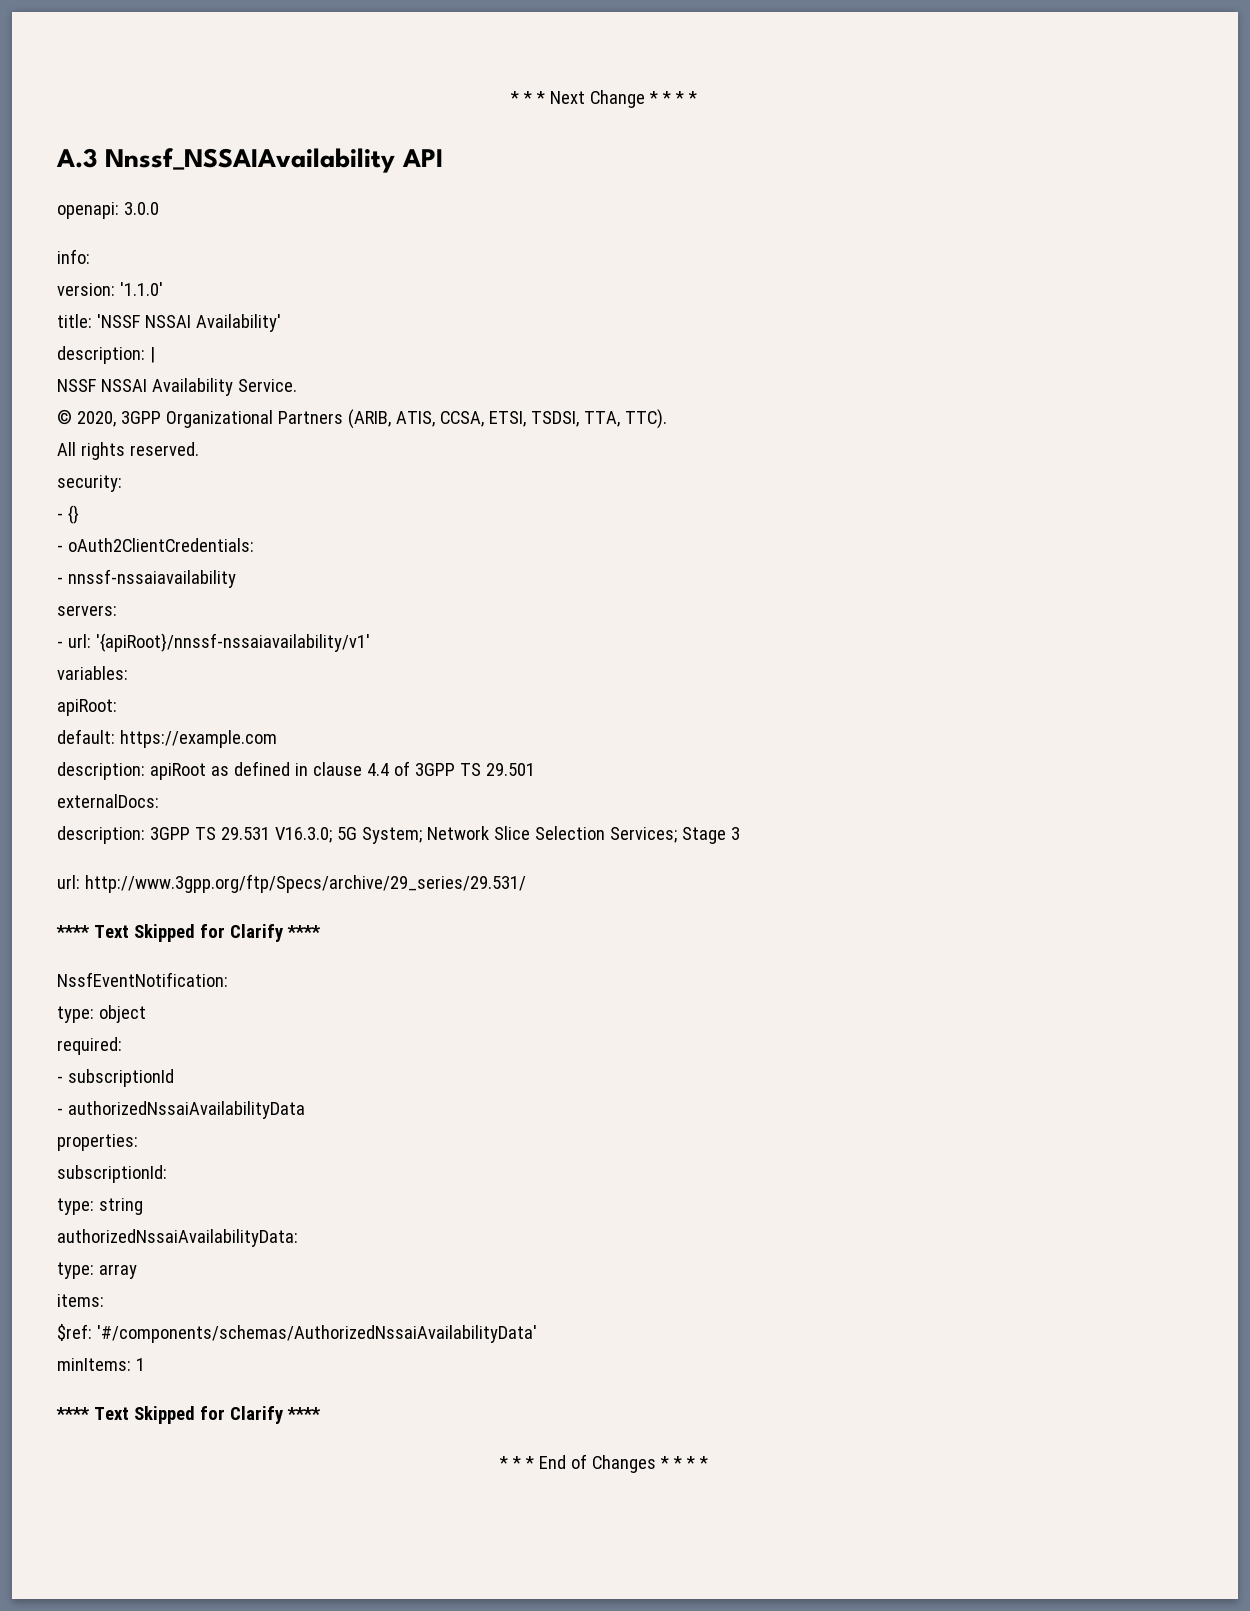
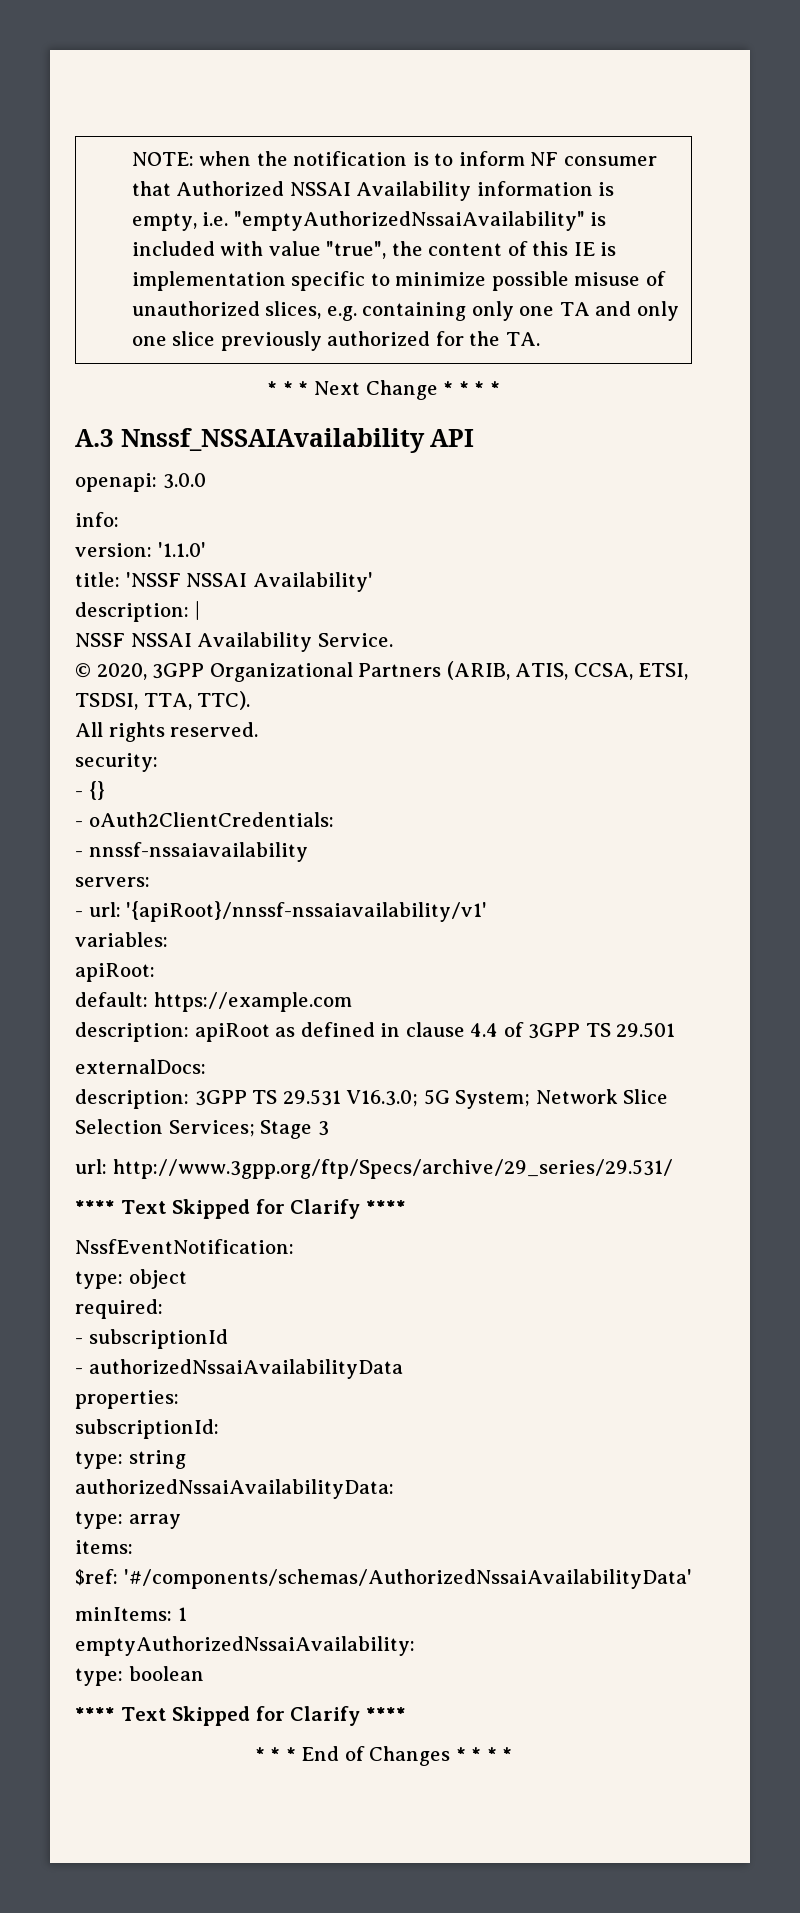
(510, 97) none -> [131,151,657,166] [131,181,615,201] [131,211,607,231] [131,241,617,259] [131,271,666,291] [131,301,679,321] [131,331,540,351] NOTE: when the notification is to inform NF consumer that Authorized NSSAI Availability information is empty, i.e. "emptyAuthorizedNssaiAvailability" is included with value "true", the content of this IE is implementation specific to minimize possible misuse of unauthorized slices, e.g. containing only one TA and only one slice previously authorized for the TA. //
(145, 1364) none -> [75,1636,415,1656] [75,1666,204,1686] // emptyAuthorizedNssaiAvailability: // type: boolean

